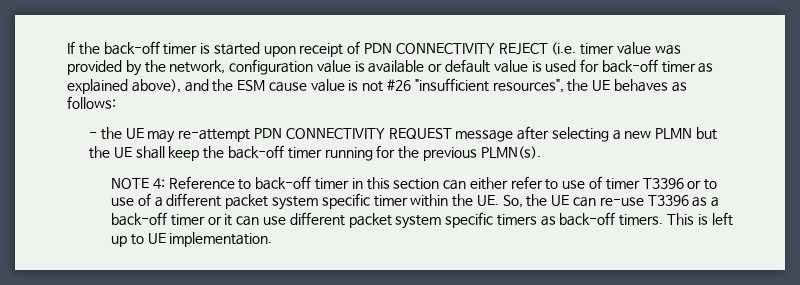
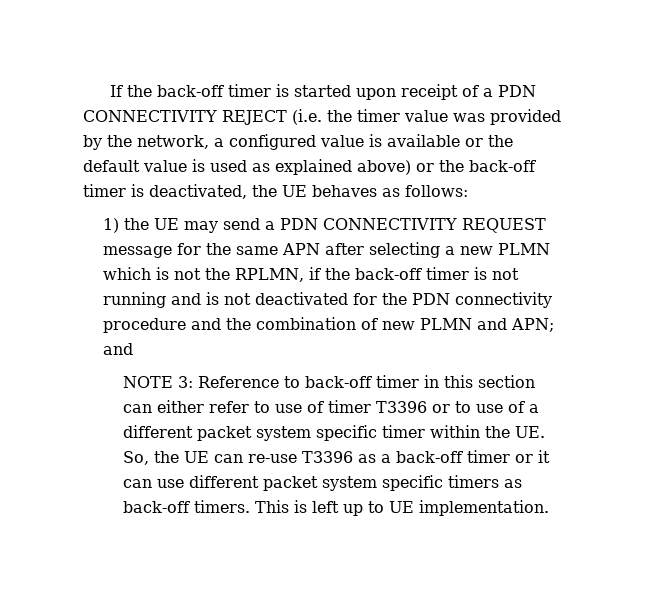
(361, 47) none -> [483,88,494,97] a
(577, 48) none -> [327,110,352,122] the
[229,59,314,75] configuration -> [214,134,316,150] a configured
(443, 67) none -> [488,135,513,147] the
[580,59,714,73] [67,78,564,94] for back-off timer as explained above), and the ESM cause value is not #26 "insufficient resources", -> [252,159,536,175] [83,184,247,199] as explained above) or the back-off timer is deactivated,
[89,132,98,138] - -> [103,218,120,233] 1)
[178,129,251,142] re-attempt -> [223,218,276,230] send a
(514, 136) none -> [177,243,321,255] for the same APN
[695,127,717,140] [89,145,541,161] but the UE shall keep the back-off timer running for the previous PLMN(s). -> [103,267,520,282] [103,292,553,308] [103,317,555,333] [103,343,134,355] which is not the RPLMN, if the back-off timer is not running and is not deactivated for the PDN connectivity procedure and the combination of new PLMN and APN; and
[152,178,165,189] 4: -> [178,376,194,388] 3:

